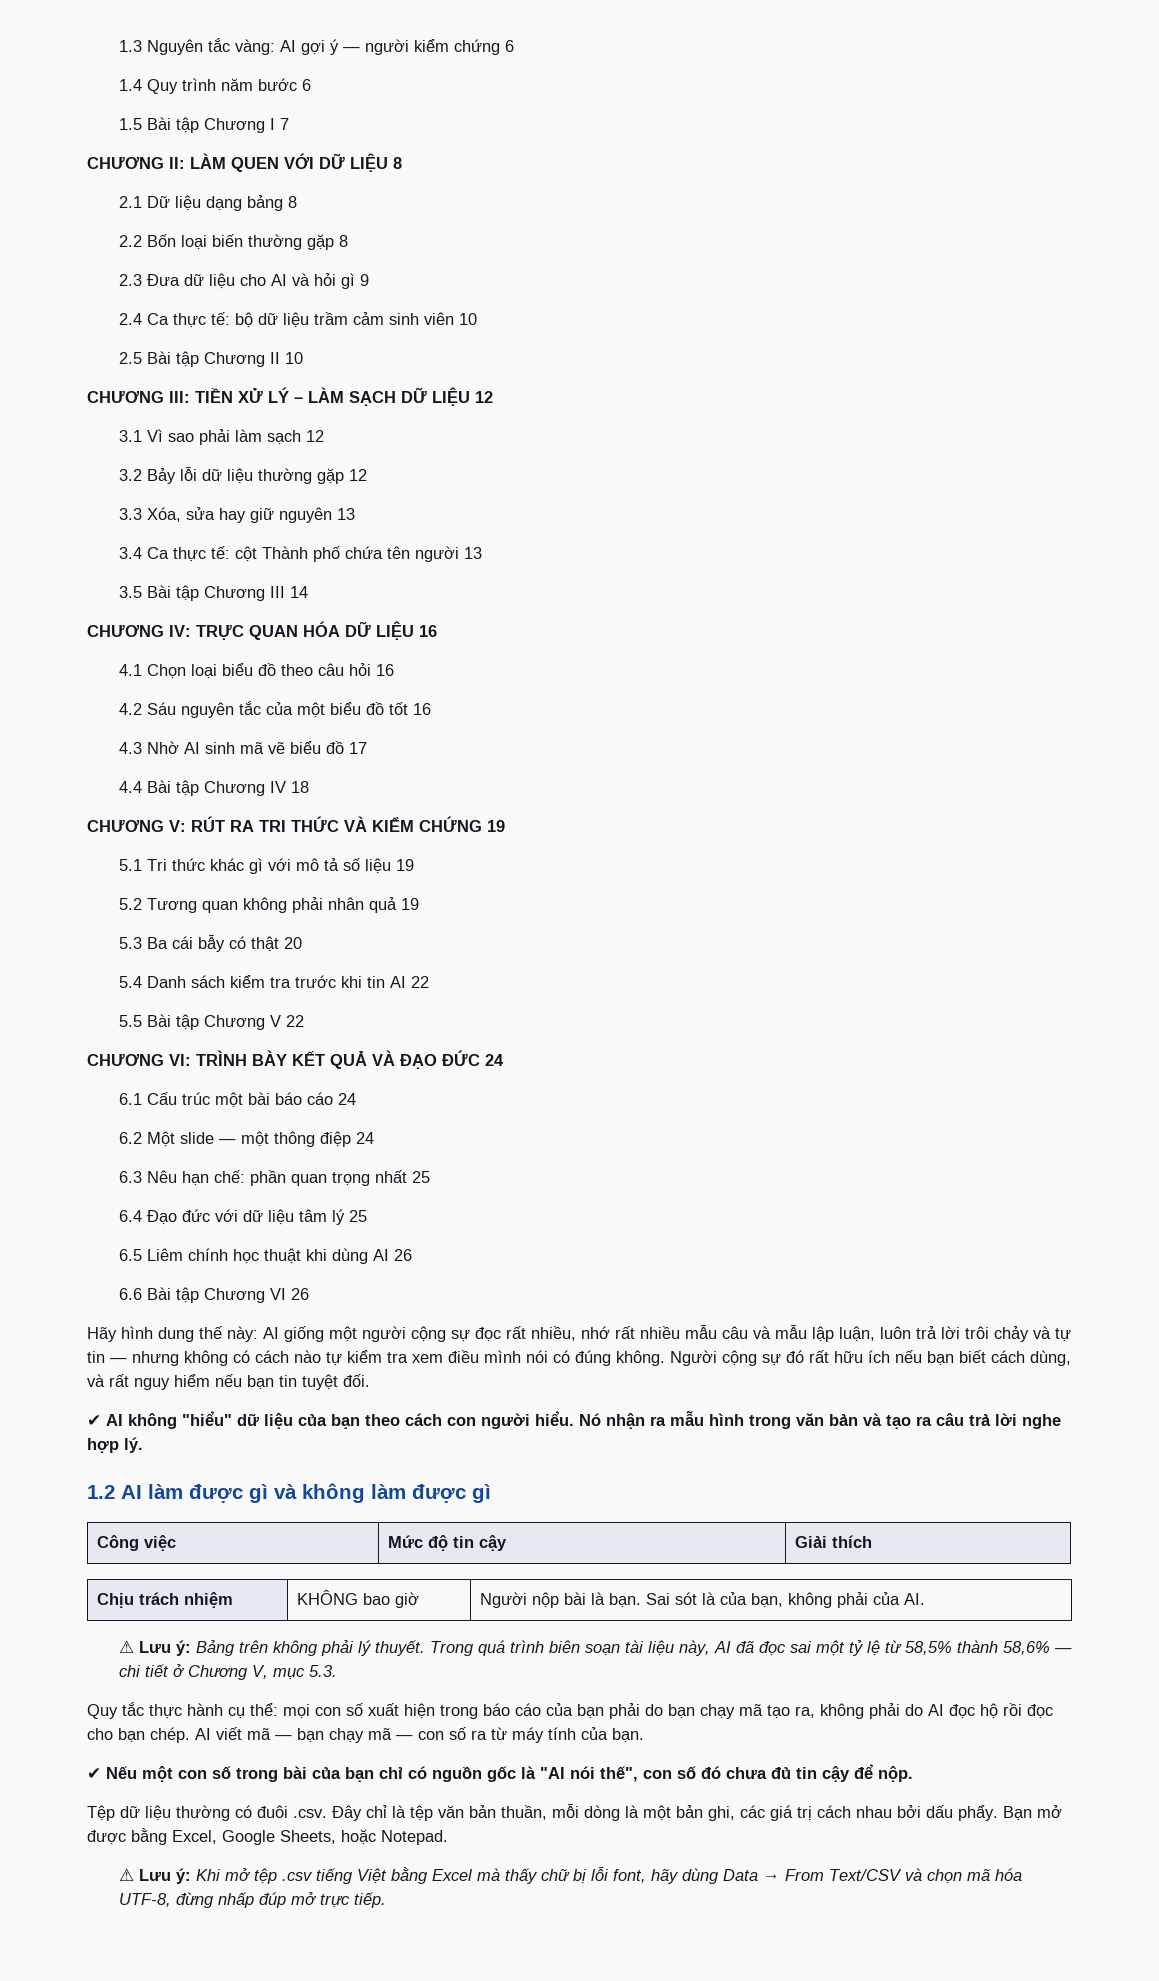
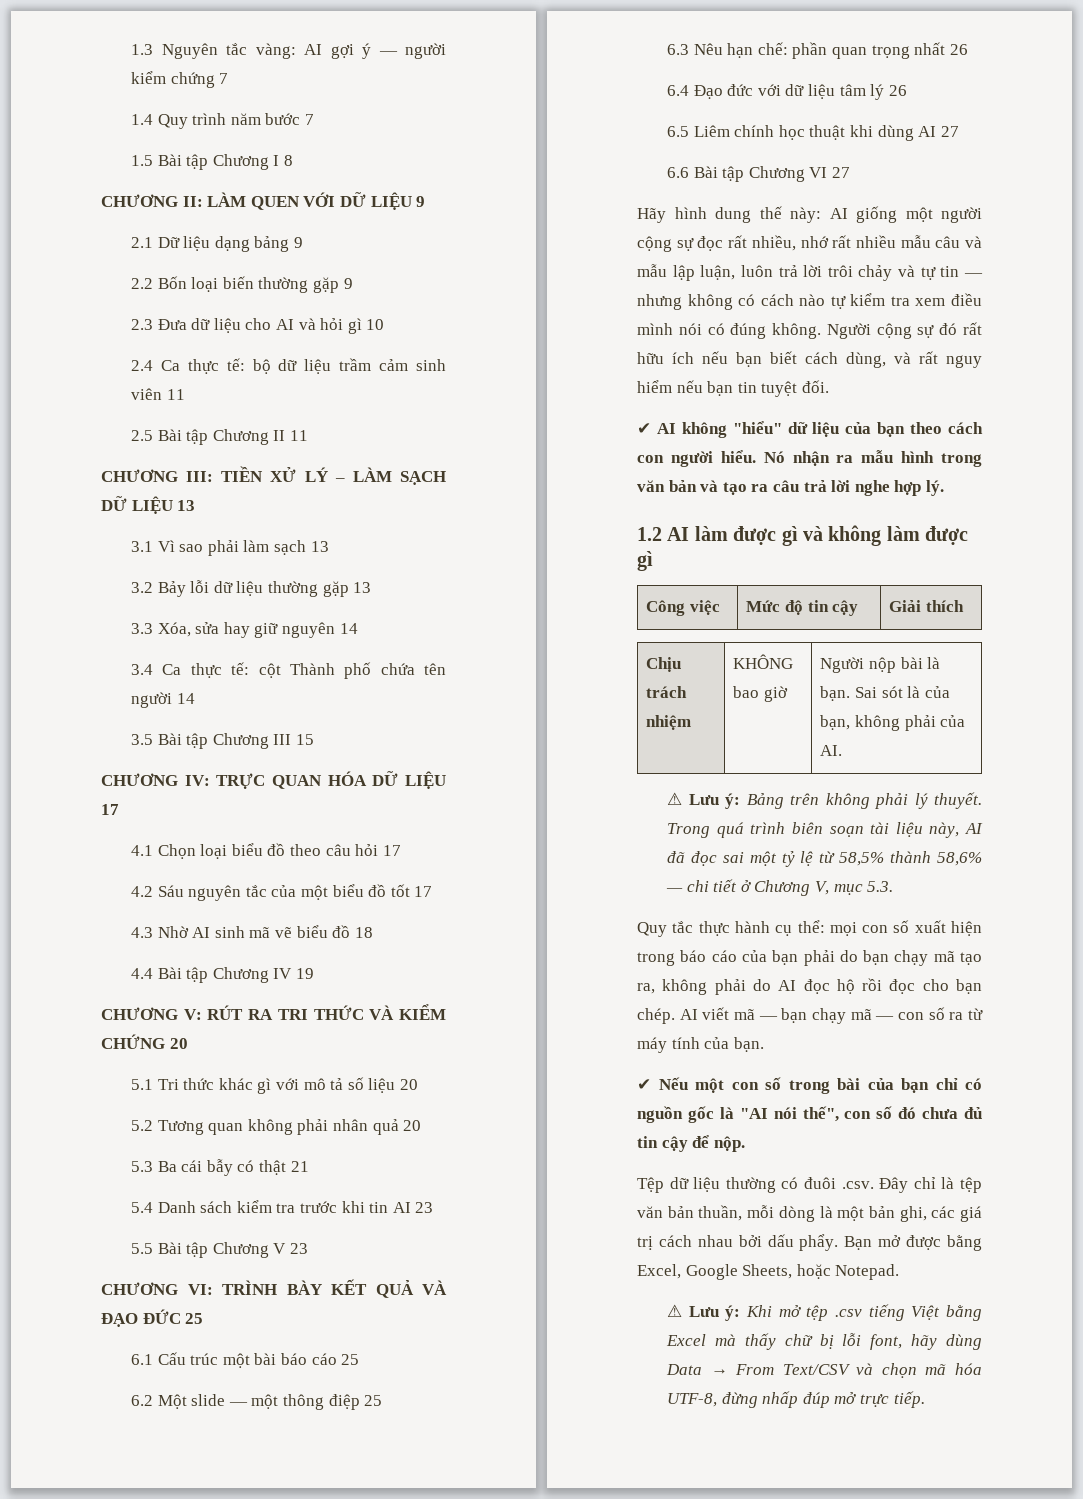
[504,40,514,52] 6 -> [219,73,229,84] 7
[301,79,311,91] 6 -> [305,114,315,125] 7
[279,118,289,130] 7 -> [284,155,294,166] 8
[393,157,402,169] 8 -> [416,196,426,207] 9
[287,196,297,208] 8 -> [294,237,304,248] 9
[338,235,348,247] 8 -> [343,278,353,289] 9
[359,274,369,286] 9 -> [366,319,385,330] 10
[458,313,477,325] 10 -> [166,389,185,400] 11
[284,352,303,364] 10 -> [290,430,309,441] 11
[475,391,493,403] 12 -> [177,500,196,511] 13
[305,430,324,442] 12 -> [310,541,329,552] 13
[348,469,367,481] 12 -> [353,582,372,593] 13
[336,508,355,520] 13 -> [339,623,358,634] 14
[463,547,482,559] 13 -> [176,693,195,704] 14
[289,586,308,598] 14 -> [296,734,315,745] 15
[419,625,437,637] 16 -> [101,804,119,815] 17
[375,664,394,676] 16 -> [382,845,401,856] 17
[412,703,431,715] 16 -> [414,886,433,897] 17
[348,742,367,754] 17 -> [354,927,373,938] 18
[290,781,309,793] 18 -> [296,968,315,979] 19
[487,820,505,832] 19 -> [169,1038,188,1049] 20
[395,859,414,871] 19 -> [399,1079,418,1090] 20
[400,898,419,910] 19 -> [403,1120,422,1131] 20
[283,937,302,949] 20 -> [290,1161,309,1172] 21
[410,976,429,988] 22 -> [415,1202,434,1213] 23
[285,1015,304,1027] 22 -> [290,1243,309,1254] 23
[485,1054,504,1066] 24 -> [185,1313,204,1324] 25
[337,1093,356,1105] 24 -> [341,1354,360,1365] 25
[355,1132,374,1144] 24 -> [364,1395,383,1406] 25
[411,1171,430,1183] 25 -> [949,44,968,55] 26
[348,1210,367,1222] 25 -> [888,85,907,96] 26
[393,1249,412,1261] 26 -> [940,126,959,137] 27
[290,1288,309,1300] 26 -> [832,167,851,178] 27

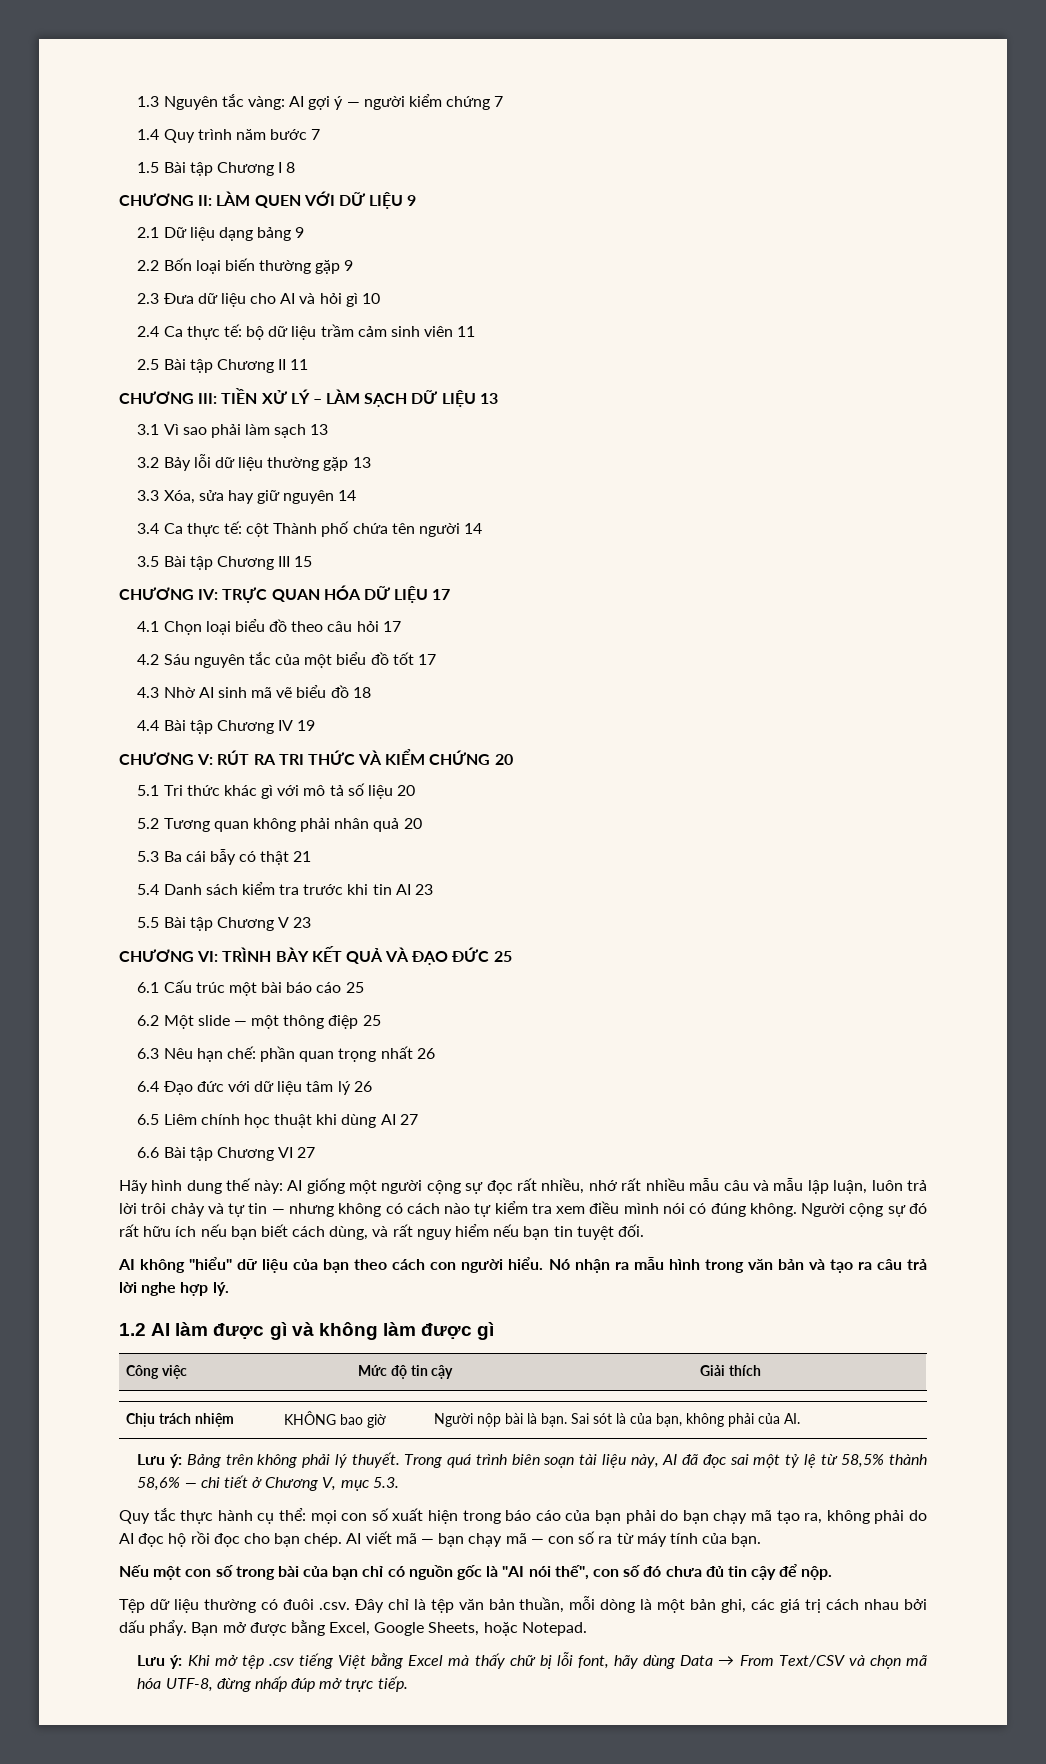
[637,423,651,434] ✔ -> (644, 1230) none
[667,792,683,805] ⚠ -> (801, 1418) none
[637,1079,651,1090] ✔ -> (762, 1540) none
[667,1304,683,1317] ⚠ -> (587, 1629) none

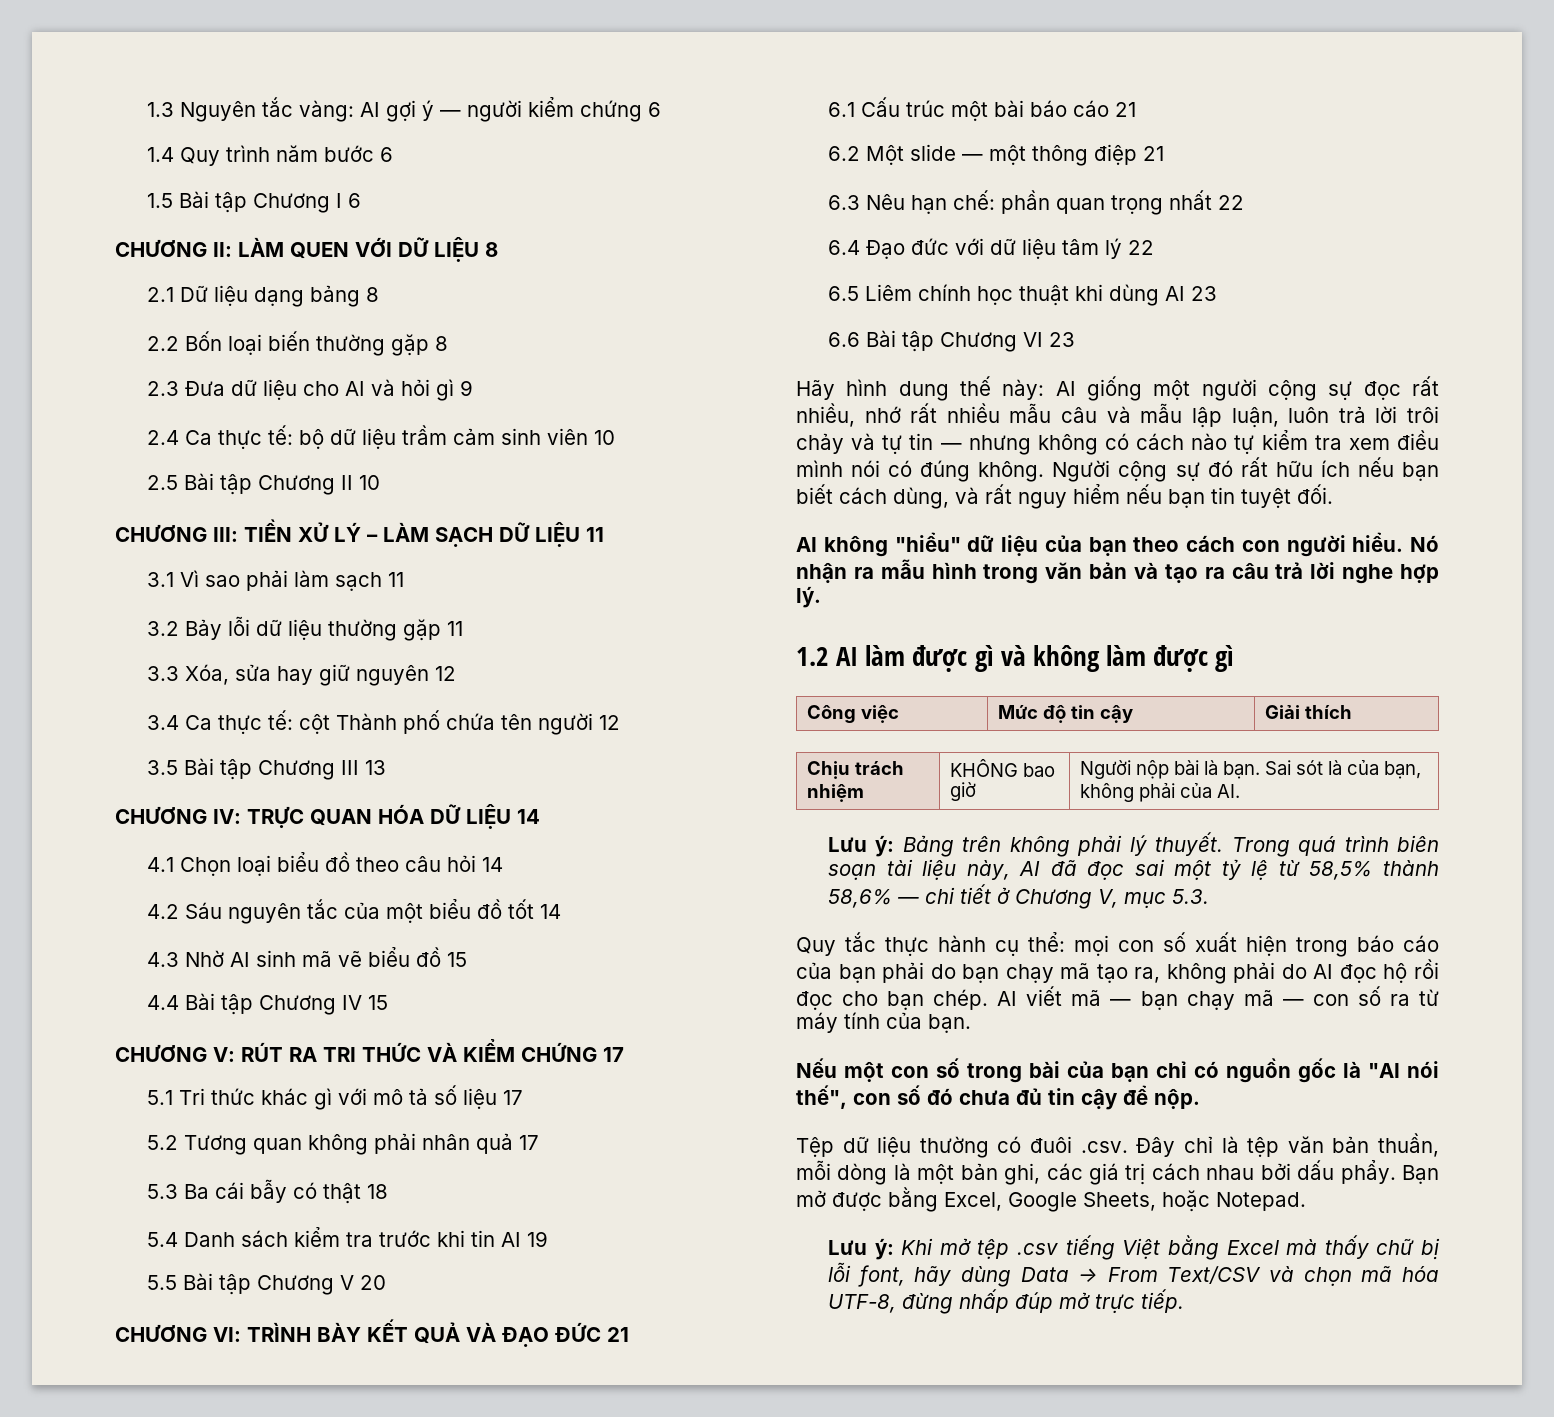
[494,96,504,107] 7 -> [647,102,661,117] 6
[311,129,321,140] 7 -> [379,147,393,162] 6
[286,162,296,173] 8 -> [347,193,361,208] 6
[407,195,417,206] 9 -> [485,242,498,257] 8
[295,227,305,238] 9 -> [365,287,379,302] 8
[344,260,354,271] 9 -> [434,336,448,351] 8
[361,293,380,304] 10 -> [459,380,473,396] 9
[457,326,476,337] 11 -> [593,430,615,445] 10
[290,359,309,370] 11 -> [358,475,380,490] 10
[479,393,498,404] 13 -> [586,527,604,542] 11
[310,424,329,435] 13 -> [387,572,404,587] 11
[352,457,371,468] 13 -> [446,621,463,636] 11
[338,490,357,501] 14 -> [434,666,456,681] 12
[464,523,483,534] 14 -> [598,715,620,730] 12
[294,556,313,567] 15 -> [364,760,386,775] 13
[432,589,451,600] 17 -> [517,809,540,824] 14
[382,621,401,632] 17 -> [481,857,503,872] 14
[417,654,436,665] 17 -> [539,904,561,919] 14
[352,687,371,698] 18 -> [446,952,467,967] 15
[297,720,316,731] 19 -> [367,995,388,1010] 15
[494,754,513,765] 20 -> [603,1047,624,1062] 17
[397,785,416,796] 20 -> [502,1090,523,1105] 17
[403,818,422,829] 20 -> [518,1135,539,1150] 17
[293,851,312,862] 21 -> [366,1184,388,1199] 18
[414,884,433,895] 23 -> [526,1231,548,1247] 19
[293,917,312,928] 23 -> [359,1275,386,1290] 20
[493,951,512,962] 25 -> [607,1327,629,1342] 21
[345,982,364,993] 25 -> [1114,102,1136,117] 21
[362,1015,381,1026] 25 -> [1142,146,1164,161] 21
[416,1048,435,1059] 26 -> [1217,195,1244,210] 22
[353,1081,372,1092] 26 -> [1127,240,1154,255] 22
[399,1114,418,1125] 27 -> [1190,286,1217,301] 23
[297,1147,316,1158] 27 -> [1048,332,1075,347] 23

